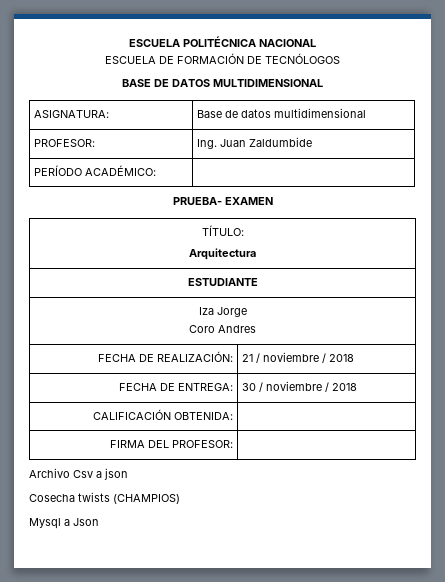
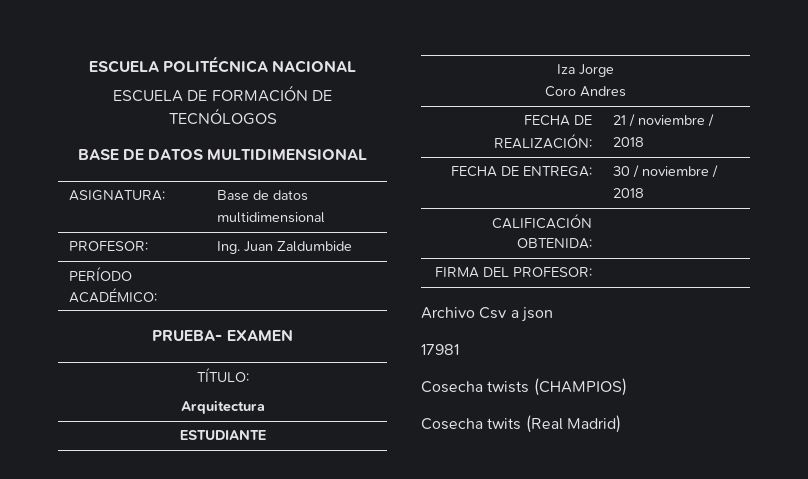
(128, 474) none -> [421,344,459,355] // 17981
[29,518,99,529] Mysql a Json -> [421,415,621,433] Cosecha twits (Real Madrid)

